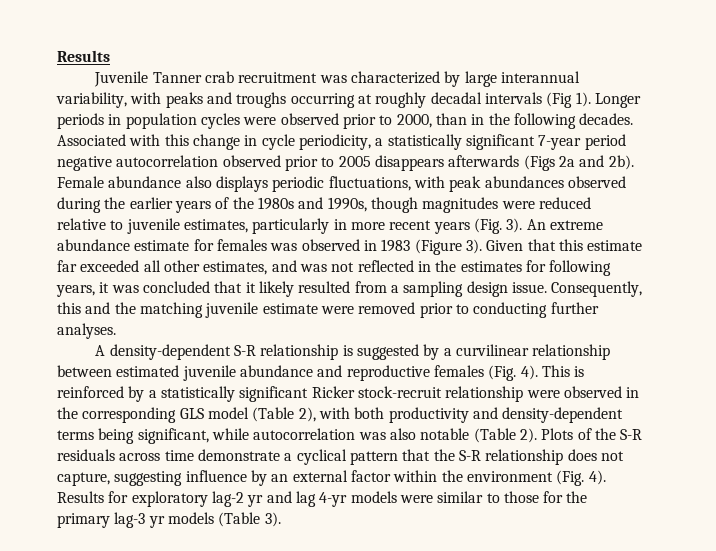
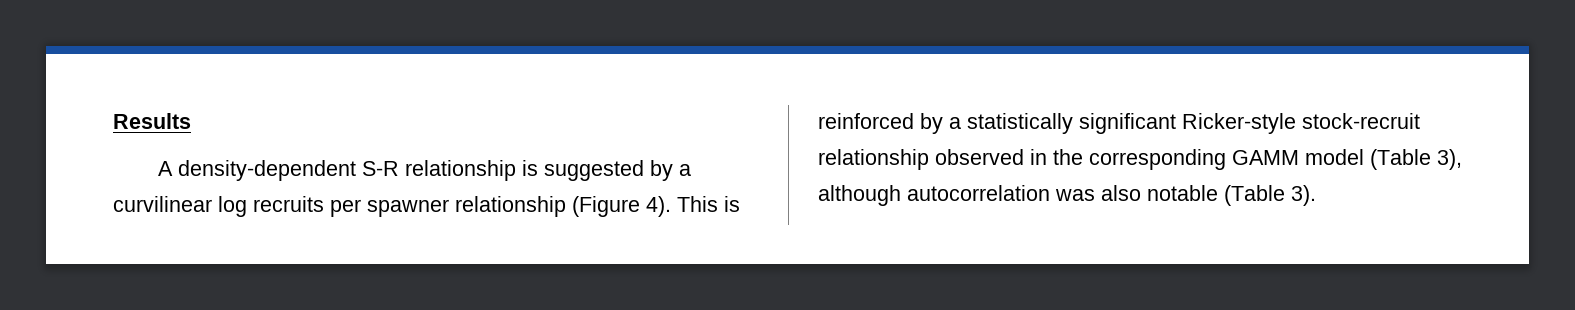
[57,50,110,62] [94,71,580,87] [56,92,641,108] [57,113,634,129] [57,134,626,150] [57,155,634,171] [57,176,626,192] [57,197,591,213] [57,218,603,234] [57,239,643,255] [57,260,612,276] [56,281,643,297] [57,302,599,318] [57,323,116,339] Results // Juvenile Tanner crab recruitment was characterized by large interannual variability, with peaks and troughs occurring at roughly decadal intervals (Fig 1). Longer periods in population cycles were observed prior to 2000, than in the following decades. Associated with this change in cycle periodicity, a statistically significant 7-year period negative autocorrelation observed prior to 2005 disappears afterwards (Figs 2a and 2b). Female abundance also displays periodic fluctuations, with peak abundances observed during the earlier years of the 1980s and 1990s, though magnitudes were reduced relative to juvenile estimates, particularly in more recent years (Fig. 3). An extreme abundance estimate for females was observed in 1983 (Figure 3). Given that this estimate far exceeded all other estimates, and was not reflected in the estimates for following years, it was concluded that it likely resulted from a sampling design issue. Consequently, this and the matching juvenile estimate were removed prior to conducting further analyses. -> [113,113,191,129] Results
[532,344,611,360] [57,365,517,381] relationship between estimated juvenile abundance and reproductive females (Fig. -> [218,196,640,217] log recruits per spawner relationship (Figure
[311,386,355,398] Ricker -> [1182,113,1296,134] Ricker-style
[526,390,560,398] were -> (929, 159) none
[179,408,204,419] GLS -> [1232,150,1299,165] GAMM
[298,407,624,423] [57,428,249,444] 2), with both productivity and density-dependent terms being significant, while -> [1437,149,1462,170] [818,185,901,206] 3), although
[519,428,643,443] [57,449,624,465] [57,470,606,486] [57,491,588,507] [57,512,261,528] 2). Plots of the S-R residuals across time demonstrate a cyclical pattern that the S-R relationship does not capture, suggesting influence by an external factor within the environment (Fig. 4). Results for exploratory lag-2 yr and lag 4-yr models were similar to those for the primary lag-3 yr models (Table -> (1285, 195) none

